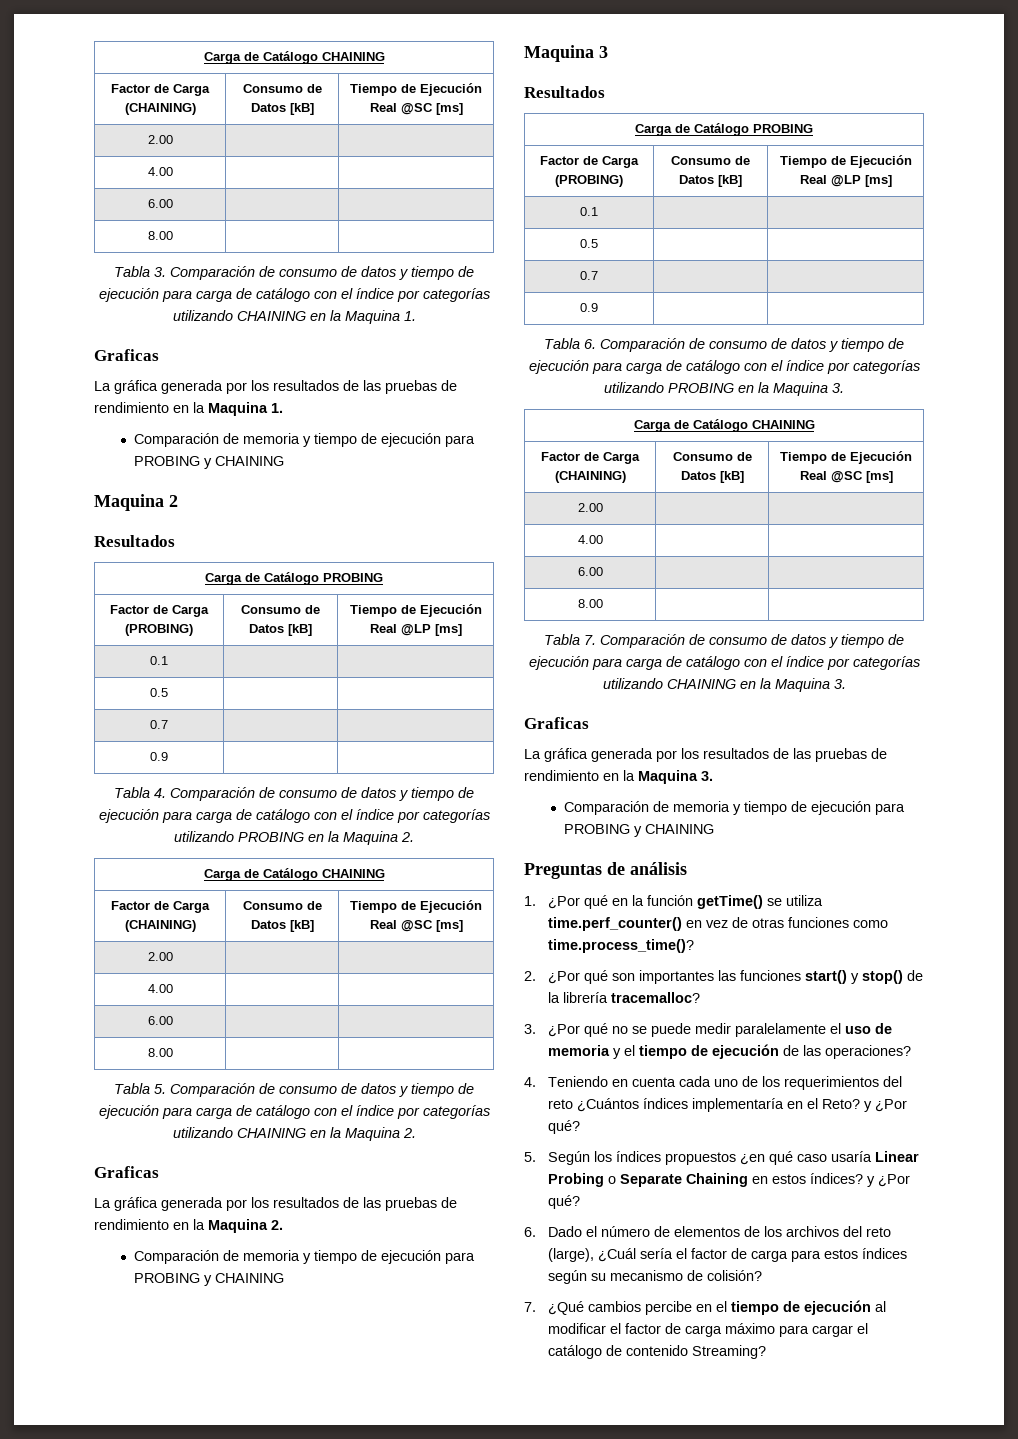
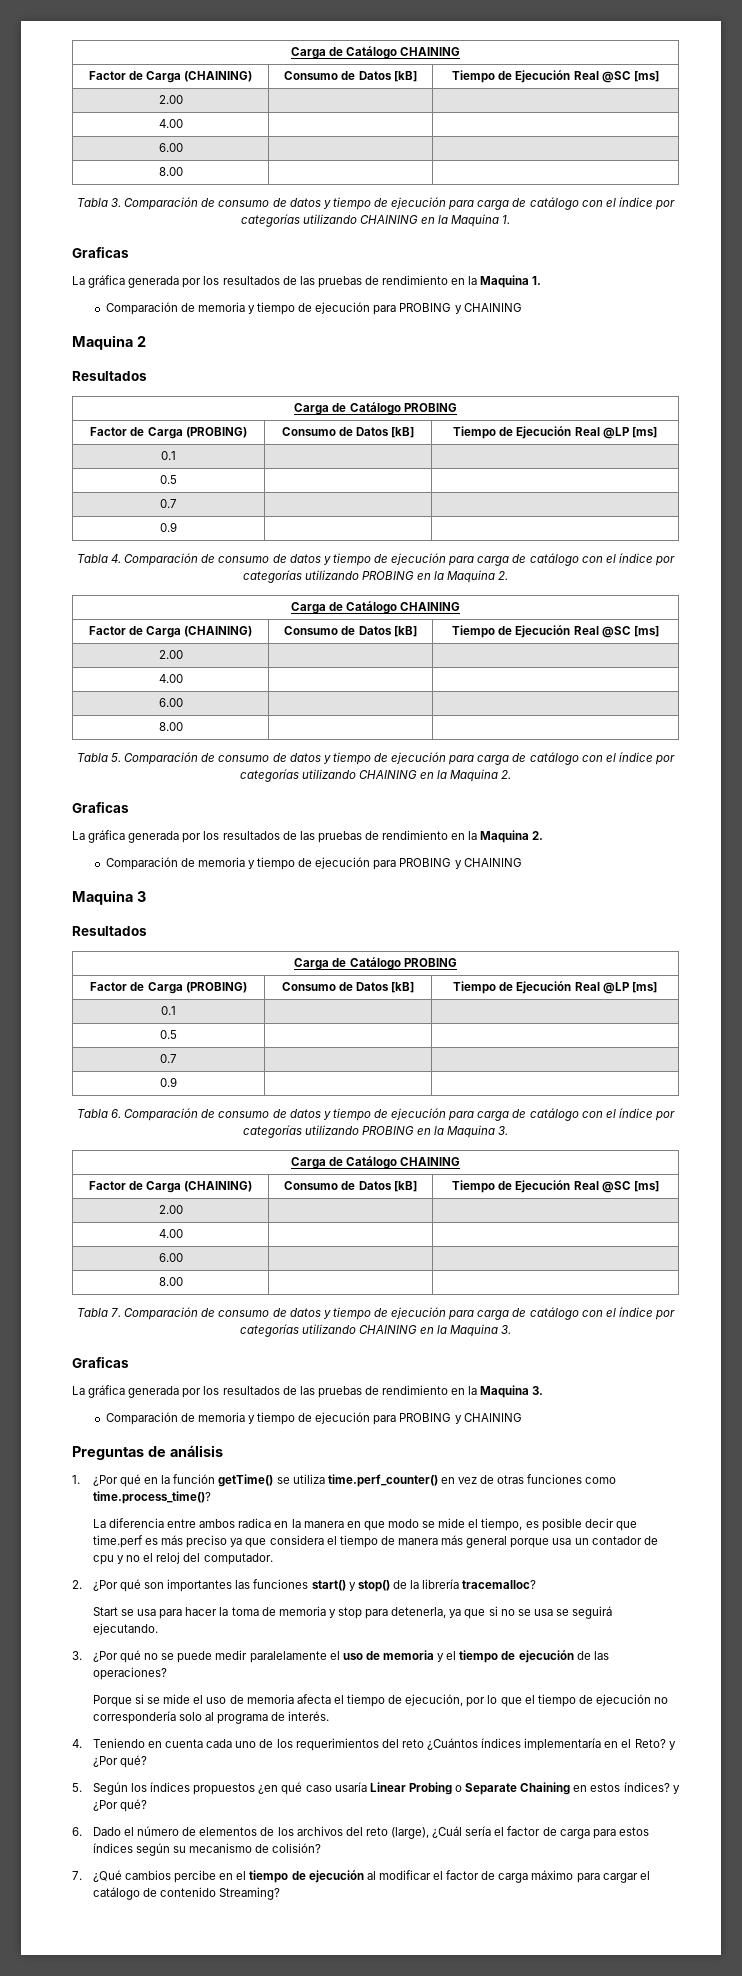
(695, 946) none -> [92,1518,637,1531] [92,1535,658,1548] [92,1552,273,1565] // La diferencia entre ambos radica en la manera en que modo se mide el tiempo, es posible decir que time.perf es más preciso ya que considera el tiempo de manera más general porque usa un contador de cpu y no el reloj del computador.
(701, 997) none -> [92,1606,613,1619] [92,1623,158,1635] // Start se usa para hacer la toma de memoria y stop para detenerla, ya que si no se usa se seguirá ejecutando.
(912, 1052) none -> [92,1694,669,1707] [92,1711,330,1724] // Porque si se mide el uso de memoria afecta el tiempo de ejecución, por lo que el tiempo de ejecución no correspondería solo al programa de interés.

